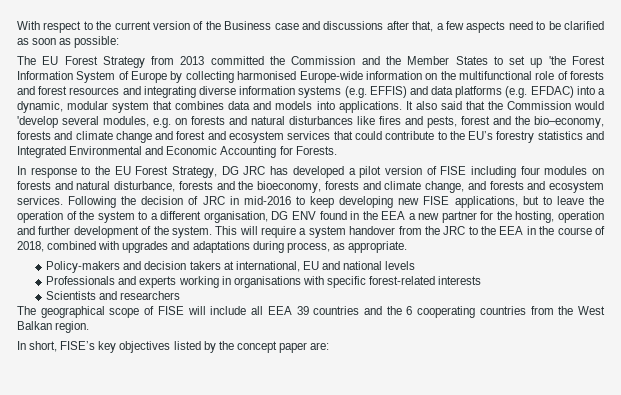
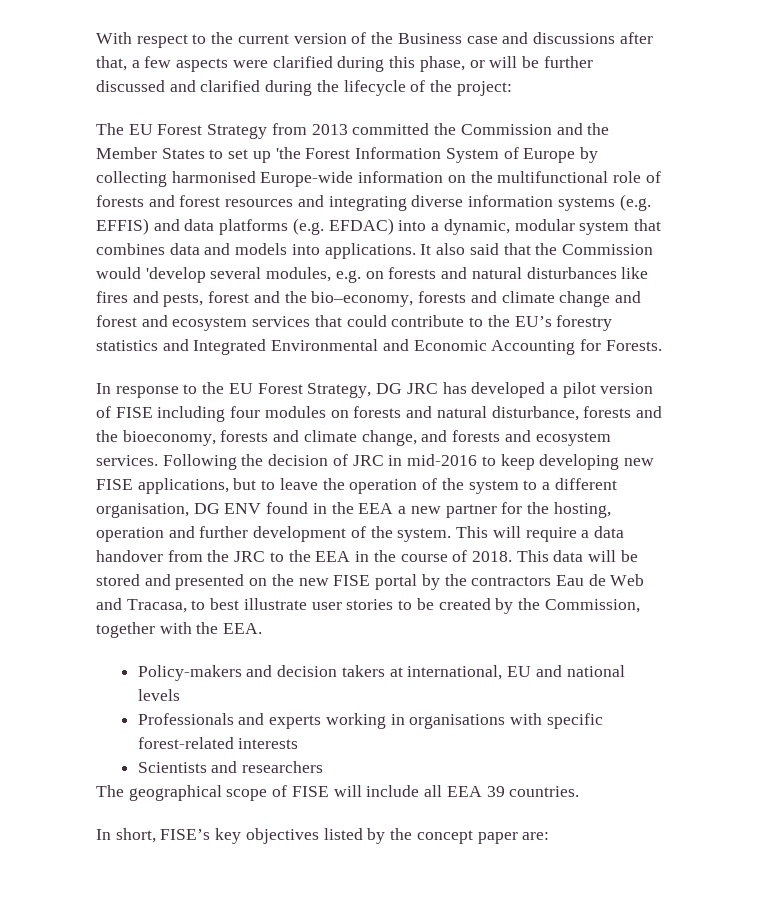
[508,21,604,30] [17,36,120,48] need to be clarified as soon as possible: -> [232,56,593,72] [96,80,512,96] were clarified during this phase, or will be further discussed and clarified during the lifecycle of the project:
[308,226,346,238] system -> [593,526,624,538] data
[17,241,407,253] 2018, combined with upgrades and adaptations during process, as appropriate. -> [471,550,638,562] [96,574,645,590] [96,598,640,614] [96,622,263,638] 2018. This data will be stored and presented on the new FISE portal by the contractors Eau de Web and Tracasa, to best illustrate user stories to be created by the Commission, together with the EEA.
[313,306,605,318] [17,321,90,333] countries and the 6 cooperating countries from the West Balkan region. -> [509,786,580,797] countries.

